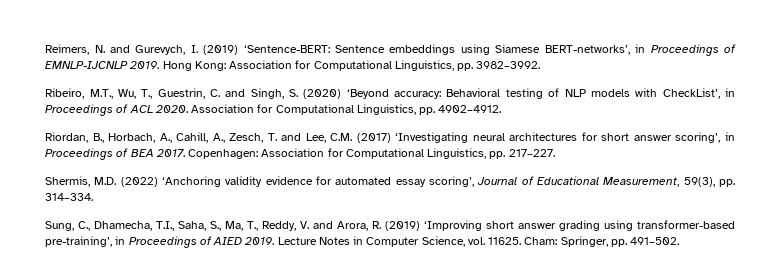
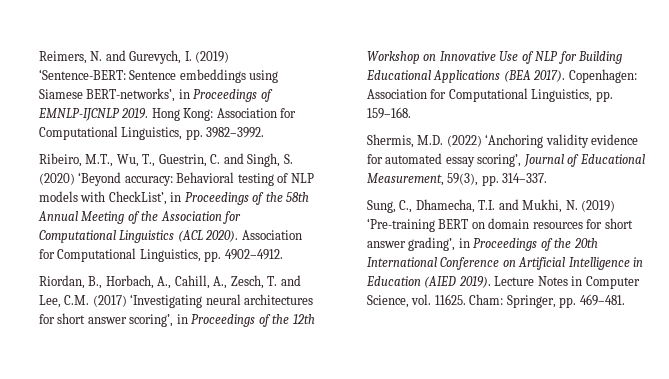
[129,105,188,113] ACL 2020. -> [265,192,310,202] [37,211,242,224] [38,230,239,243] the 58th Annual Meeting of the Association for Computational Linguistics (ACL 2020).
[130,149,185,157] BEA 2017. -> [272,314,315,324] [366,51,623,64] [365,70,566,83] the 12th Workshop on Innovative Use of NLP for Building Educational Applications (BEA 2017).
[508,149,555,157] 217–227. -> [366,107,411,119] 159–168.
[45,193,94,201] 314–334. -> [502,173,548,183] 314–337.
[156,220,735,231] [45,236,275,248] T.I., Saha, S., Ma, T., Reddy, V. and Arora, R. (2019) ‘Improving short answer grading using transformer-based pre-training’, in Proceedings of AIED 2019. -> [478,199,616,213] [366,218,633,232] [366,237,598,251] [366,257,644,270] [365,276,491,288] T.I. and Mukhi, N. (2019) ‘Pre-training BERT on domain resources for short answer grading’, in Proceedings of the 20th International Conference on Artificial Intelligence in Education (AIED 2019).
[629,237,679,245] 491–502. -> [579,294,625,306] 469–481.

